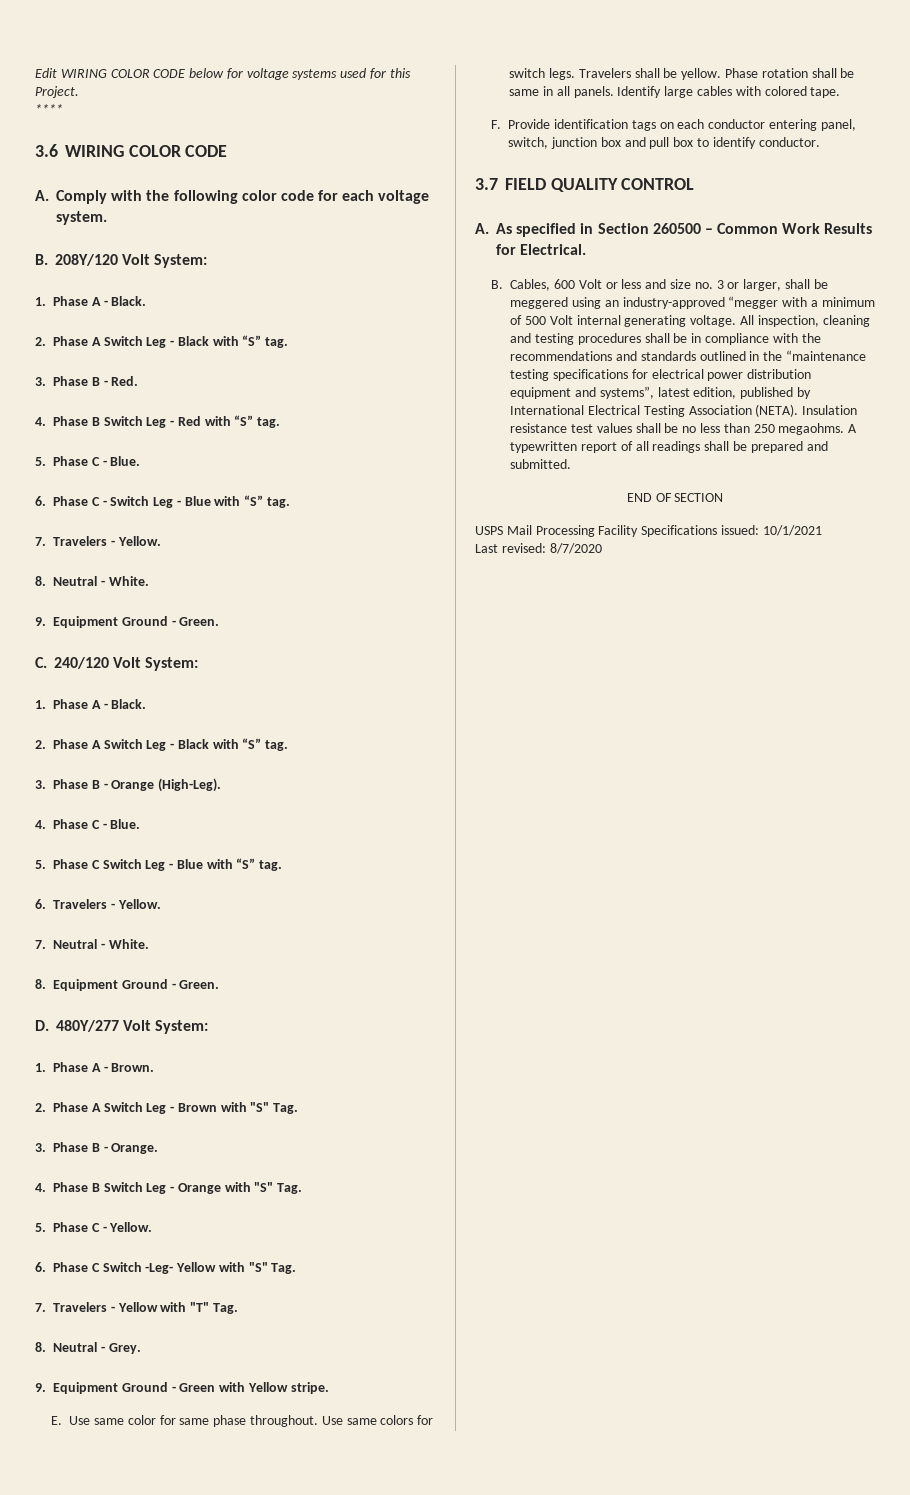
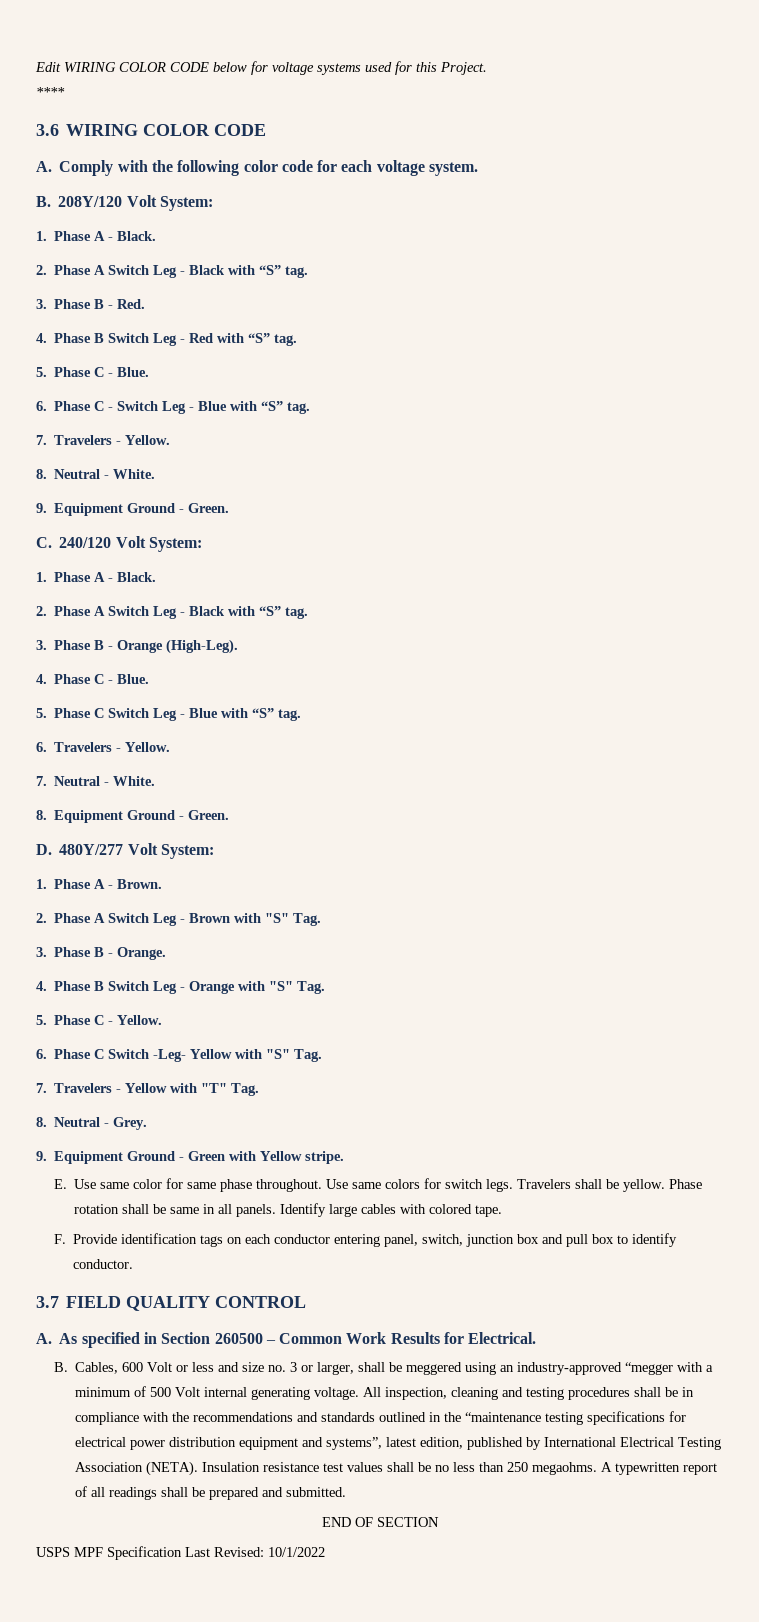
[506,525,822,537] [475,543,602,554] Mail Processing Facility Specifications issued: 10/1/2021 // Last revised: 8/7/2020 -> [74,1546,325,1560] MPF Specification Last Revised: 10/1/2022

